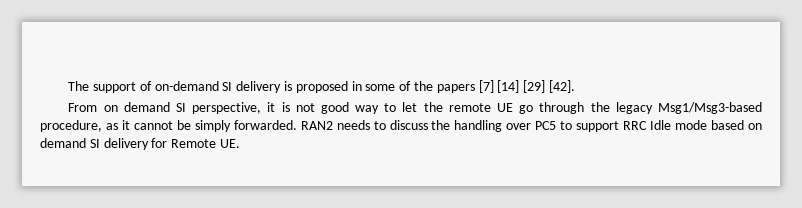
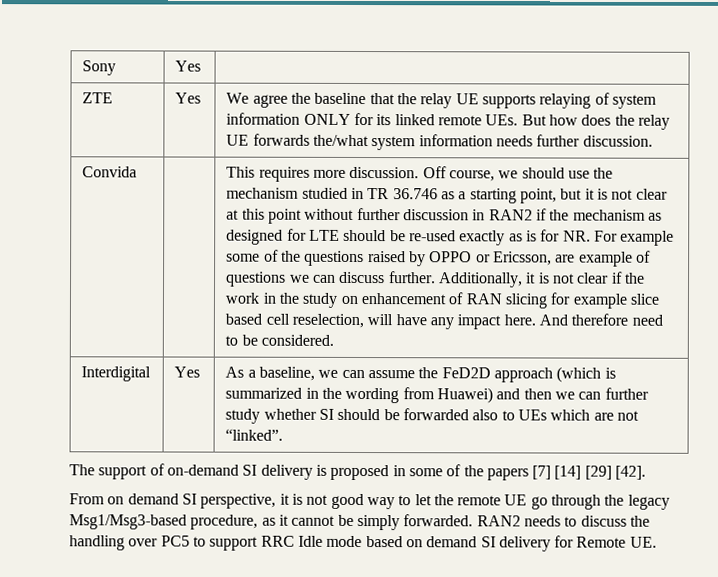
(68, 86) none -> [82,60,117,76] [175,60,202,72] [82,92,114,104] [175,92,202,104] [226,92,657,109] [226,112,670,130] [226,133,653,151] [82,166,138,178] [226,166,614,182] [226,187,668,204] [226,207,662,224] [226,228,675,246] [226,249,651,267] [226,271,645,288] [225,292,659,309] [225,313,663,330] [225,334,335,346] [81,366,152,382] [174,366,201,378] [225,366,616,383] [225,387,649,404] [225,408,639,424] [225,428,284,441] Sony | Yes | // ZTE | Yes | We agree the baseline that the relay UE supports relaying of system information ONLY for its linked remote UEs. But how does the relay UE forwards the/what system information needs further discussion. // Convida | | This requires more discussion. Off course, we should use the mechanism studied in TR 36.746 as a starting point, but it is not clear at this point without further discussion in RAN2 if the mechanism as designed for LTE should be re-used exactly as is for NR. For example some of the questions raised by OPPO or Ericsson, are example of questions we can discuss further. Additionally, it is not clear if the work in the study on enhancement of RAN slicing for example slice based cell reselection, will have any impact here. And therefore need to be considered. // Interdigital | Yes | As a baseline, we can assume the FeD2D approach (which is summarized in the wording from Huawei) and then we can further study whether SI should be forwarded also to UEs which are not “linked”. //

